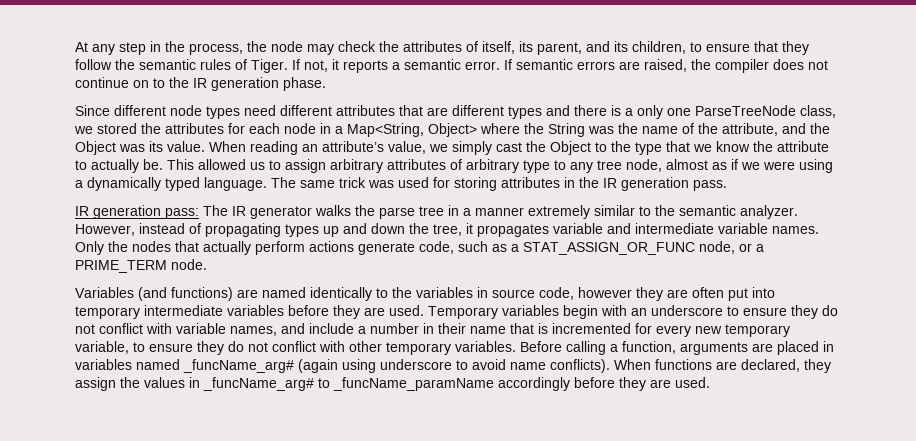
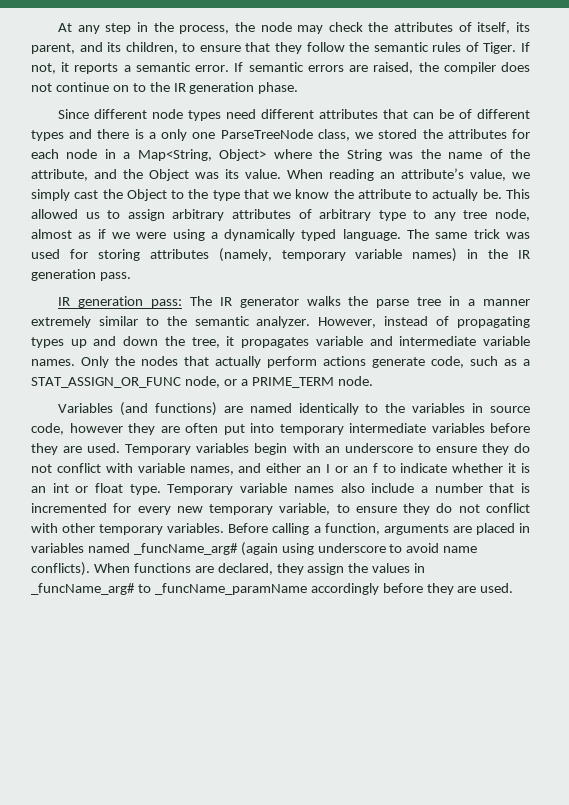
[427,107,448,116] are -> [413,109,473,119] can be of
(560, 182) none -> [218,248,458,262] (namely, temporary variable names)
[309,323,506,334] include a number in their name -> [266,463,530,473] [31,483,483,495] either an I or an f to indicate whether it is an int or float type. Temporary variable names also include a number

